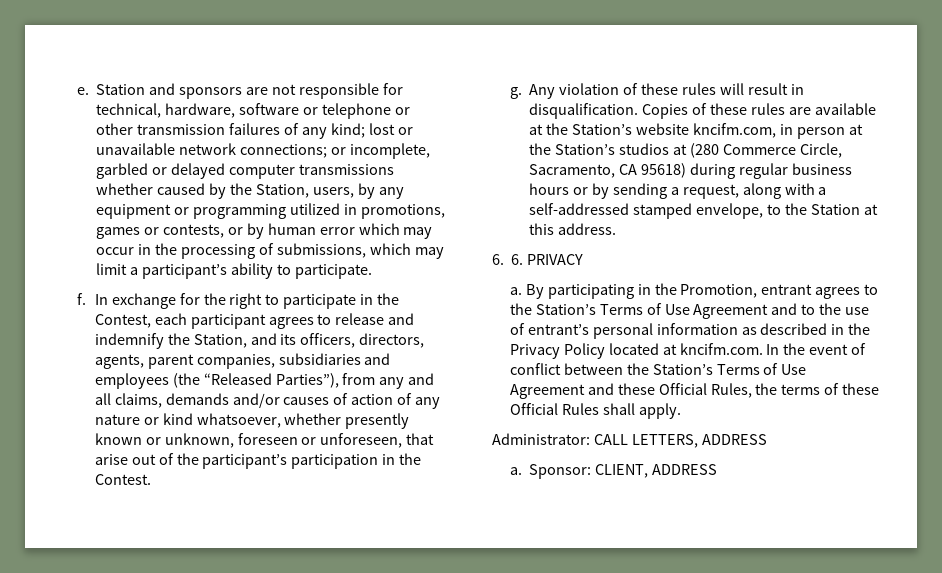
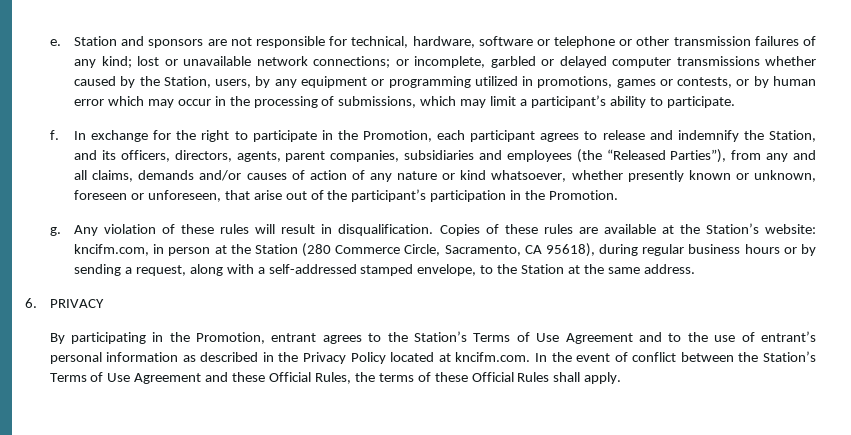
[94,314,151,328] Contest, -> [363,130,433,142] Promotion,
[94,474,151,485] Contest. -> [549,190,619,200] Promotion.
[635,123,689,135] website -> [765,224,816,234] website:
[555,143,687,155] Station’s studios at -> [254,244,298,254] Station
[640,163,686,178] 95618) -> [545,243,595,257] 95618),
[529,223,555,235] this -> [583,264,640,274] the same
[511,254,524,265] 6. -> (37, 303) none
[509,287,522,295] a. -> (104, 303) none
[492,433,767,448] [509,464,717,479] // Administrator: CALL LETTERS, ADDRESS // a. Sponsor: CLIENT, ADDRESS -> (622, 378) none

